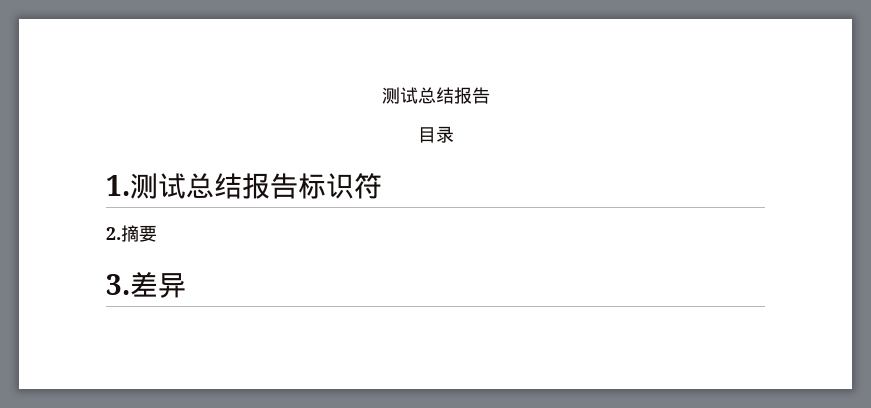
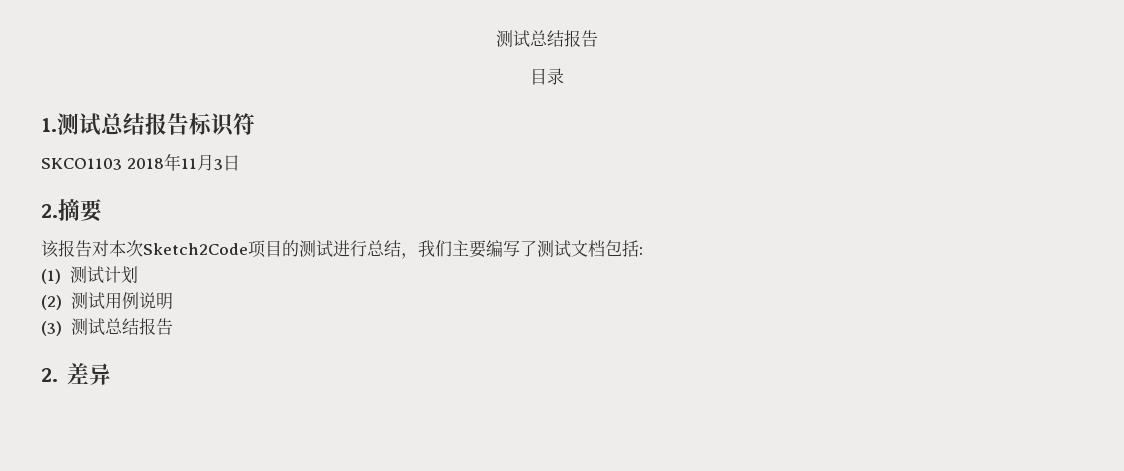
[106,225,157,242] [106,274,130,295] 2.摘要 // 3. -> [41,153,240,171] [41,199,103,222] [41,240,643,259] [41,266,138,284] [41,292,173,310] [41,318,173,336] [41,368,58,382] SKCO1103 2018年11月3日 // 2.摘要 // 该报告对本次Sketch2Code项目的测试进行总结，我们主要编写了测试文档包括: // (1)测试计划 // (2)测试用例说明 // (3)测试总结报告 // 2.

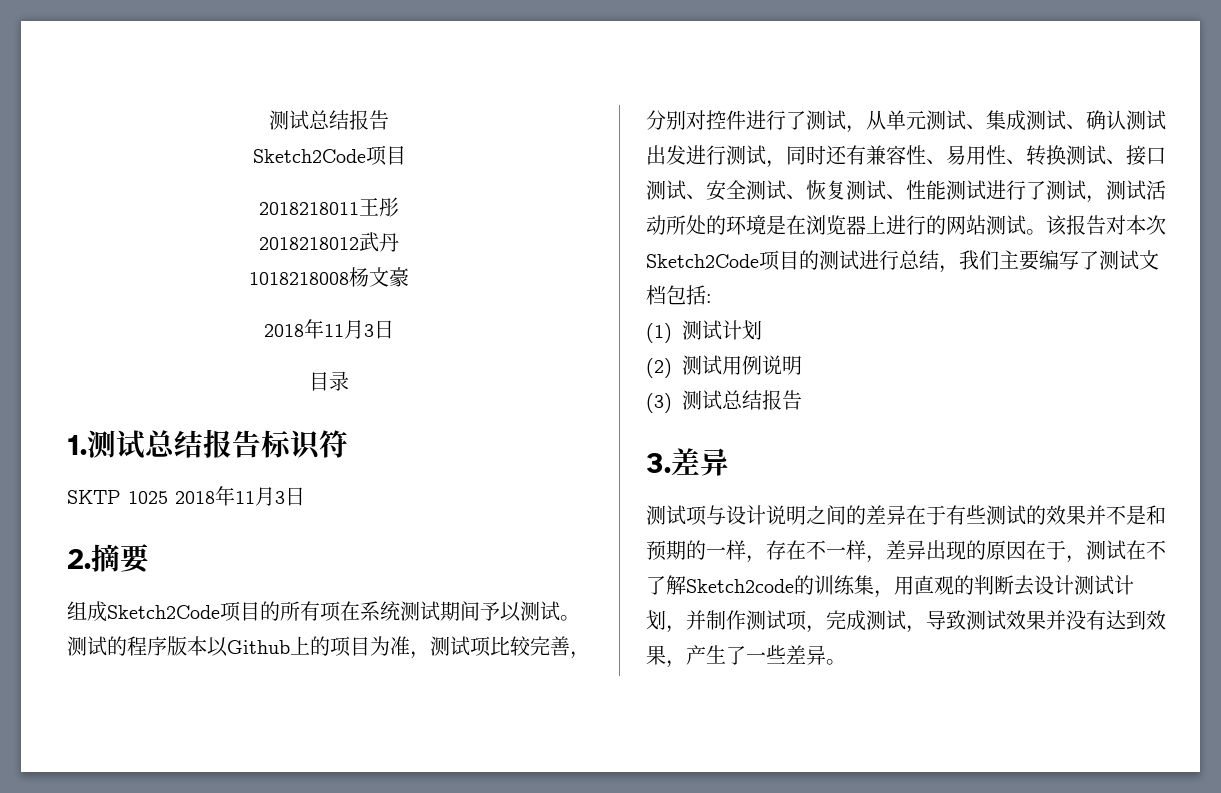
[496,30,598,48] 测试总结报告 -> [269,110,389,130] [252,145,406,166] [259,197,399,217] [259,232,399,252] [249,267,409,287] [264,319,394,339] 测试总结报告 // Sketch2Code项目 // 2018218011王彤 // 2018218012武丹 // 1018218008杨文豪 // 2018年11月3日
[41,158,122,170] SKCO1103 -> [67,490,168,504] SKTP 1025
(103, 210) none -> [67,601,580,622] [67,636,590,659] [646,110,1166,133] [646,145,1166,168] [646,180,1166,203] [646,215,1046,235] 组成Sketch2Code项目的所有项在系统测试期间予以测试。测试的程序版本以Github上的项目为准，测试项比较完善，分别对控件进行了测试，从单元测试、集成测试、确认测试出发进行测试，同时还有兼容性、易用性、转换测试、接口测试、安全测试、恢复测试、性能测试进行了测试，测试活动所处的环境是在浏览器上进行的网站测试。
[41,363,111,385] 2.差异 -> [646,448,729,476] [646,505,1166,526] [646,540,1166,563] [646,575,1134,598] [646,610,1166,633] [646,645,846,668] 3.差异 // 测试项与设计说明之间的差异在于有些测试的效果并不是和预期的一样，存在不一样，差异出现的原因在于，测试在不了解Sketch2code的训练集，用直观的判断去设计测试计划，并制作测试项，完成测试，导致测试效果并没有达到效果，产生了一些差异。

